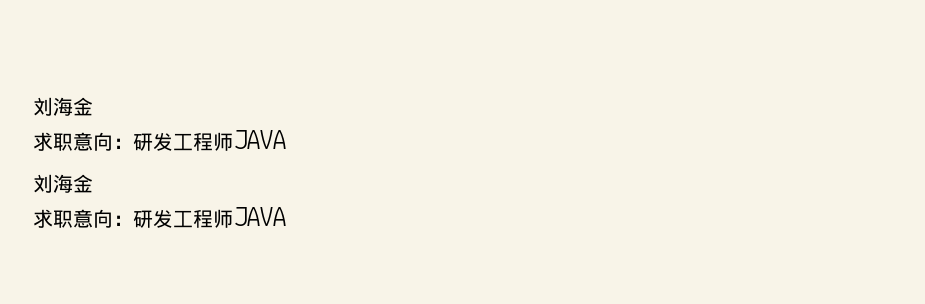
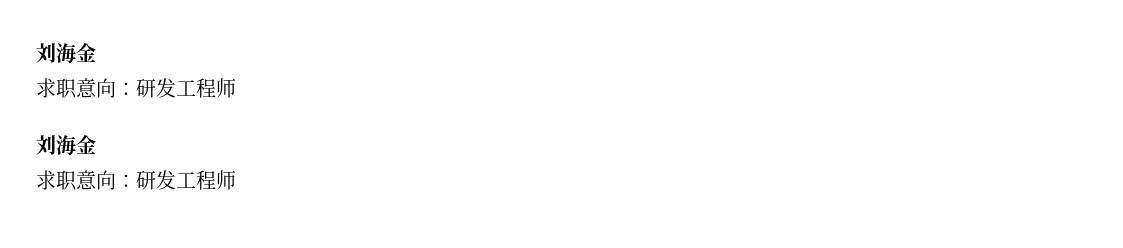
[33,97,93,116] [33,130,286,151] [33,174,93,193] [33,207,286,228] 刘海金 // 求职意向：研发工程师JAVA // 刘海金 // 求职意向：研发工程师JAVA -> [36,43,96,63] [36,78,236,99] [36,135,96,155] [36,170,236,191] 刘海金 // 求职意向：研发工程师 // 刘海金 // 求职意向：研发工程师

